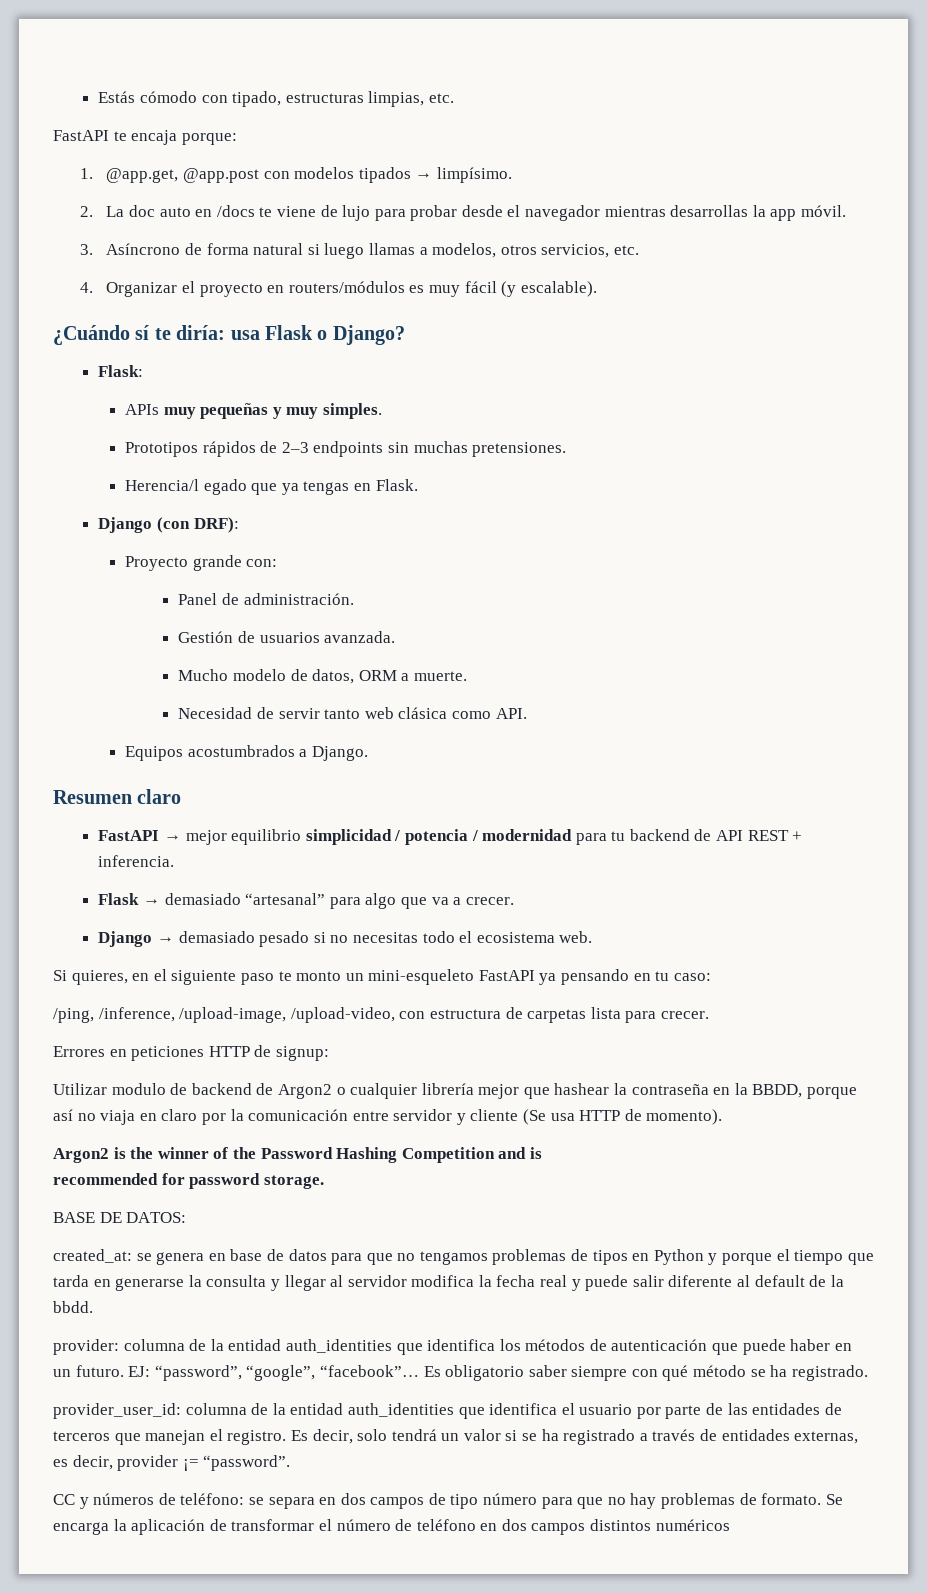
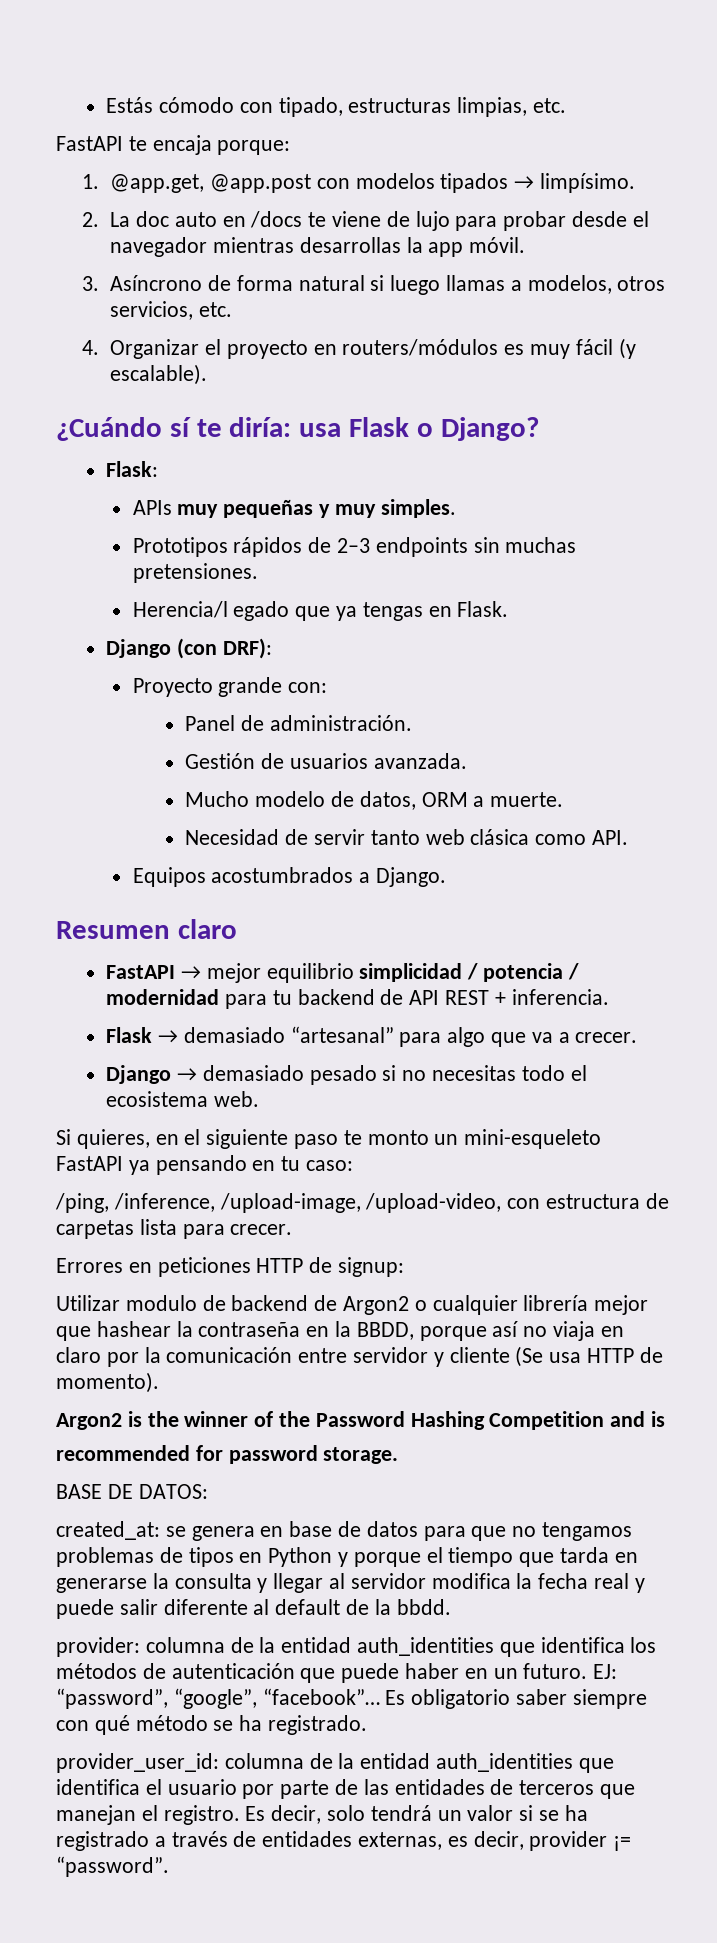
[53,1493,843,1509] [53,1519,730,1535] // CC y números de teléfono: se separa en dos campos de tipo número para que no hay problemas de formato. Se encarga la aplicación de transformar el número de teléfono en dos campos distintos numéricos -> (169, 1866) none

